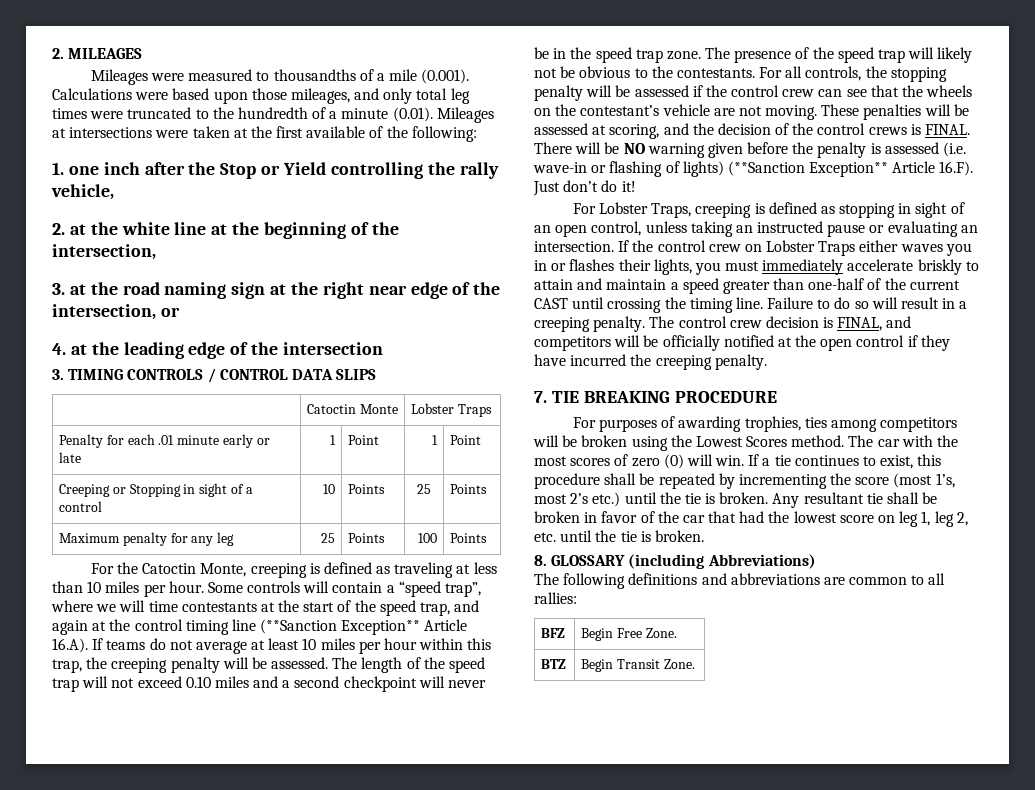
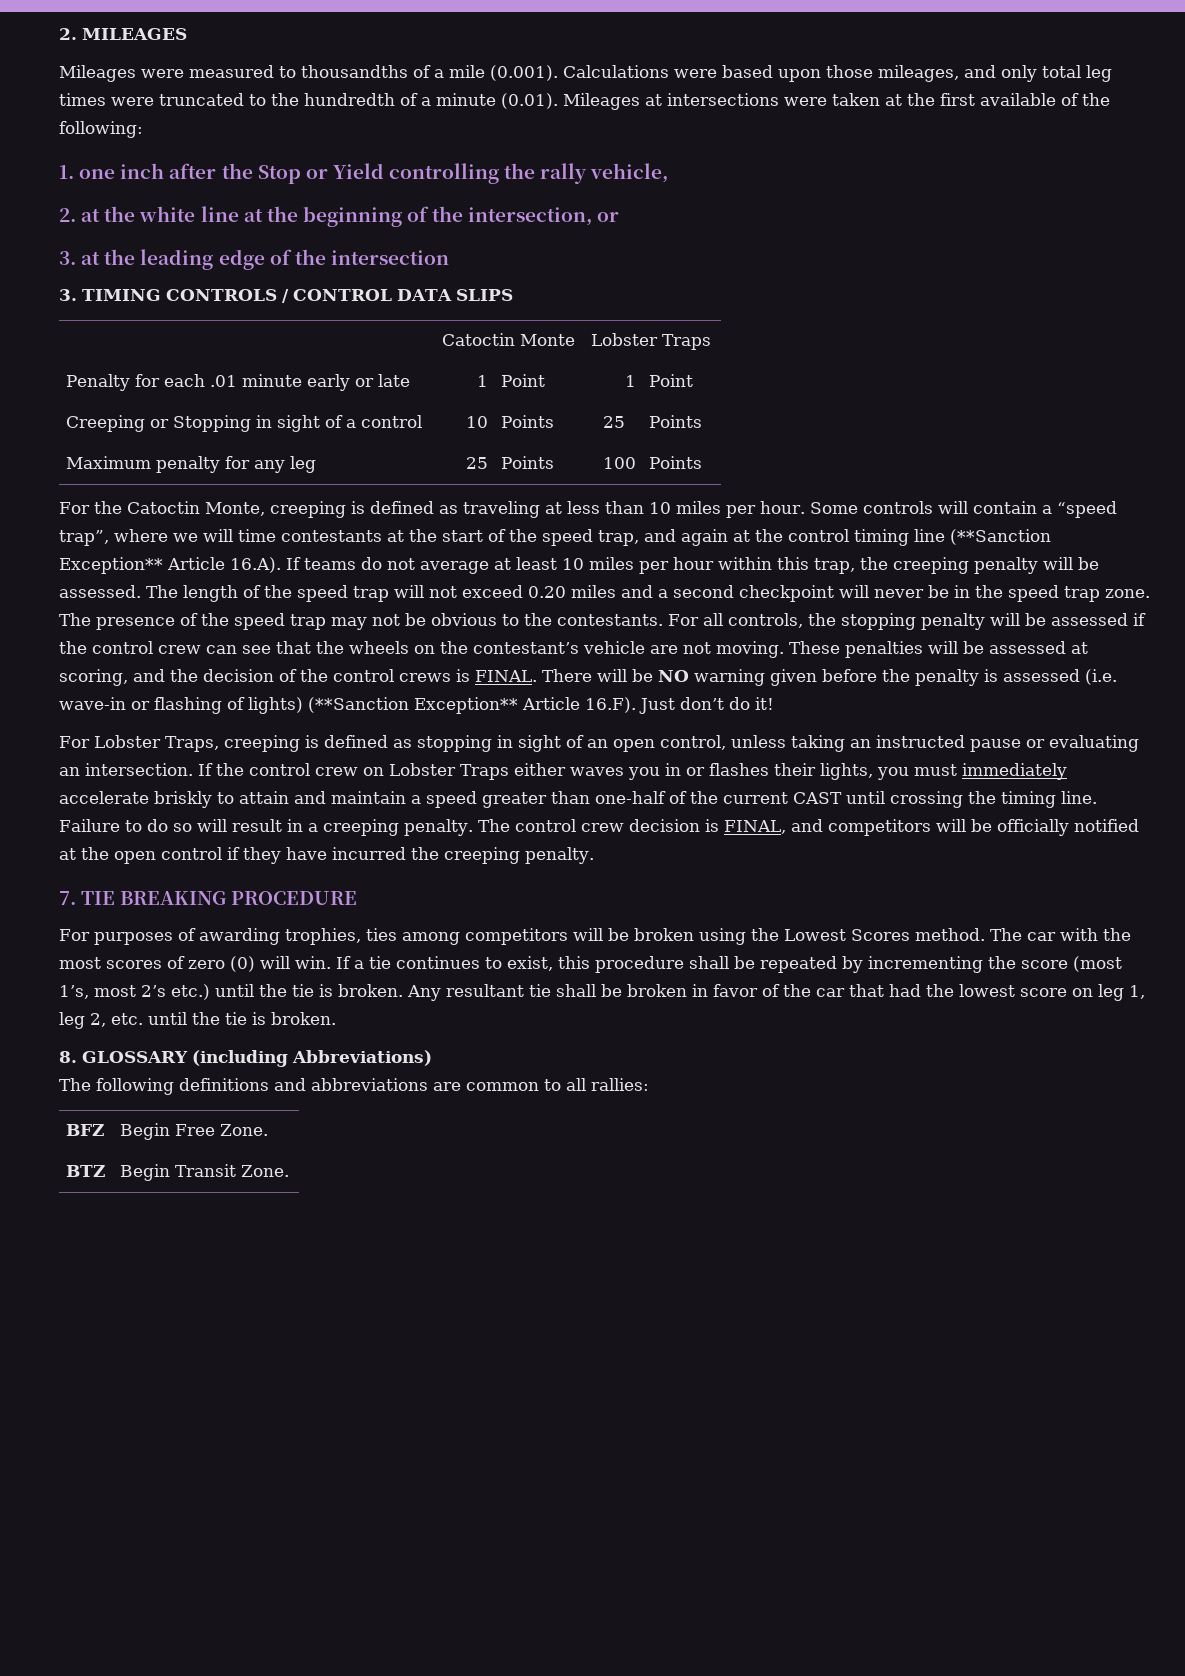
(156, 252) none -> [597,212,620,222] or
[122,282,501,299] [52,304,180,320] [52,342,119,355] road naming sign at the right near edge of the intersection, or // 4. at the -> (136, 257) none
[185,676,211,688] 0.10 -> [528,586,566,598] 0.20
[908,47,973,63] will likely -> [331,617,367,630] may

